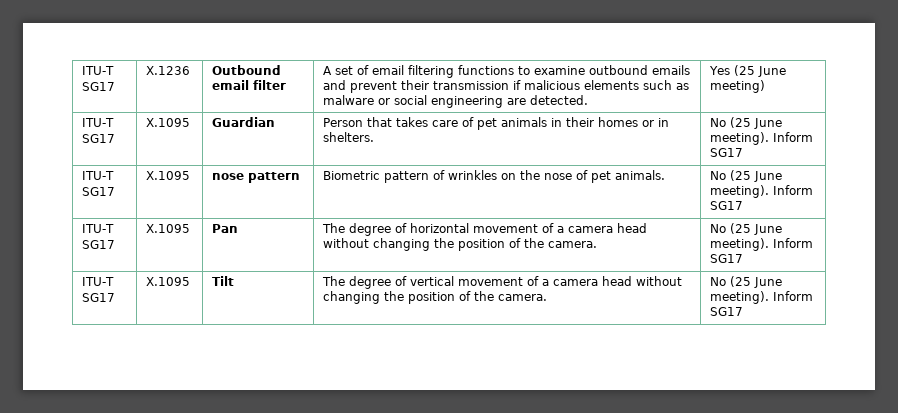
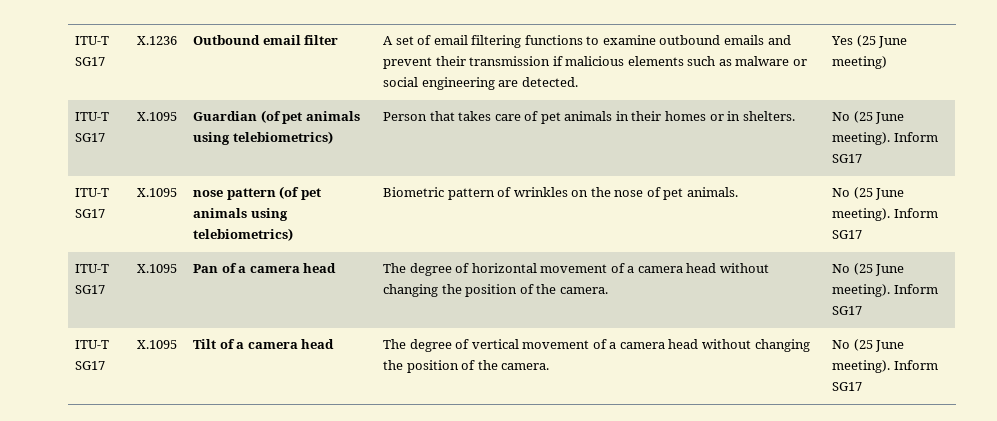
(276, 122) none -> [260,110,360,124] [193,131,333,145] (of pet animals using telebiometrics)
(301, 177) none -> [279,186,321,200] [193,208,288,221] [193,228,294,241] (of pet animals using telebiometrics)
(239, 228) none -> [221,263,337,273] of a camera head
(235, 281) none -> [219,339,335,349] of a camera head

